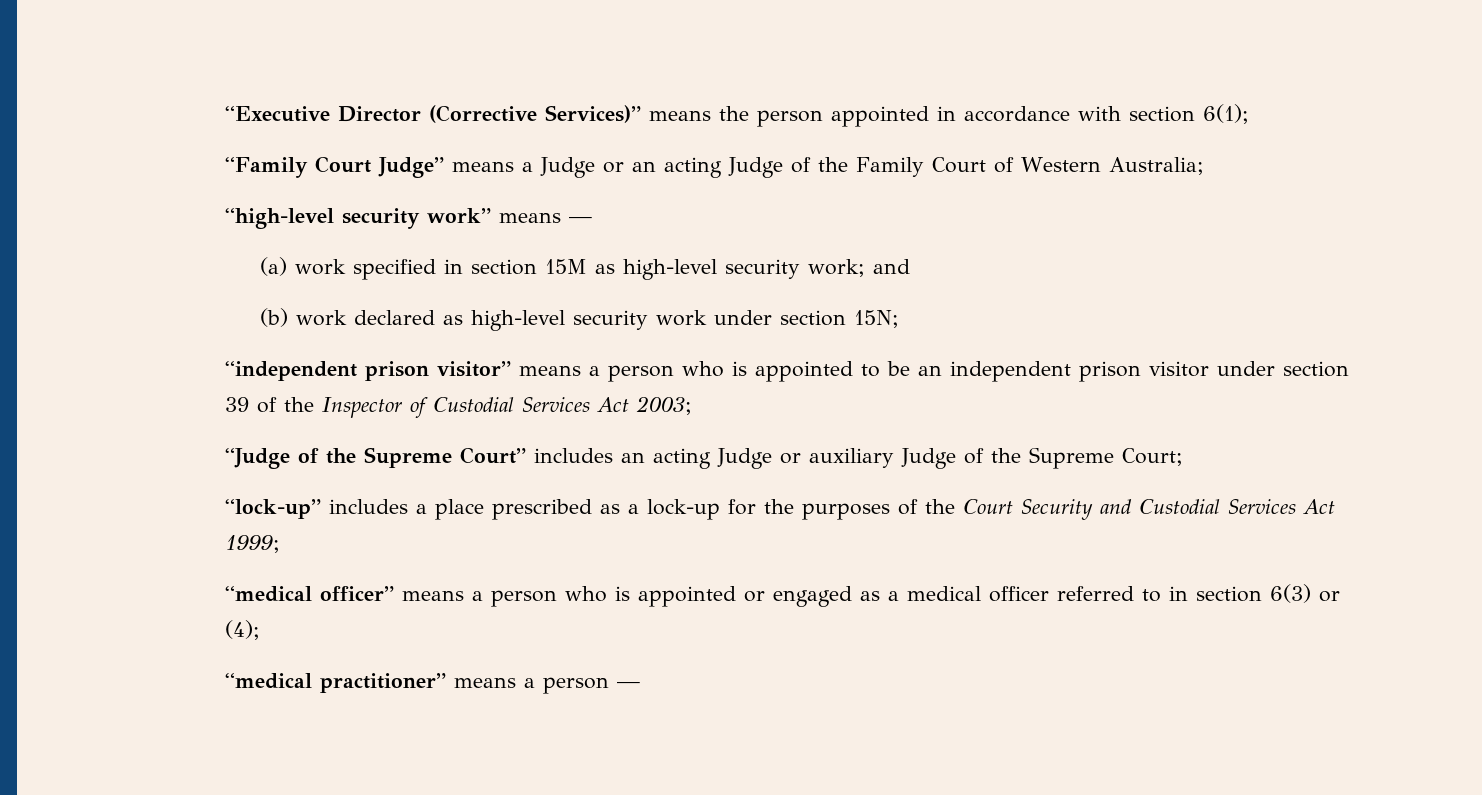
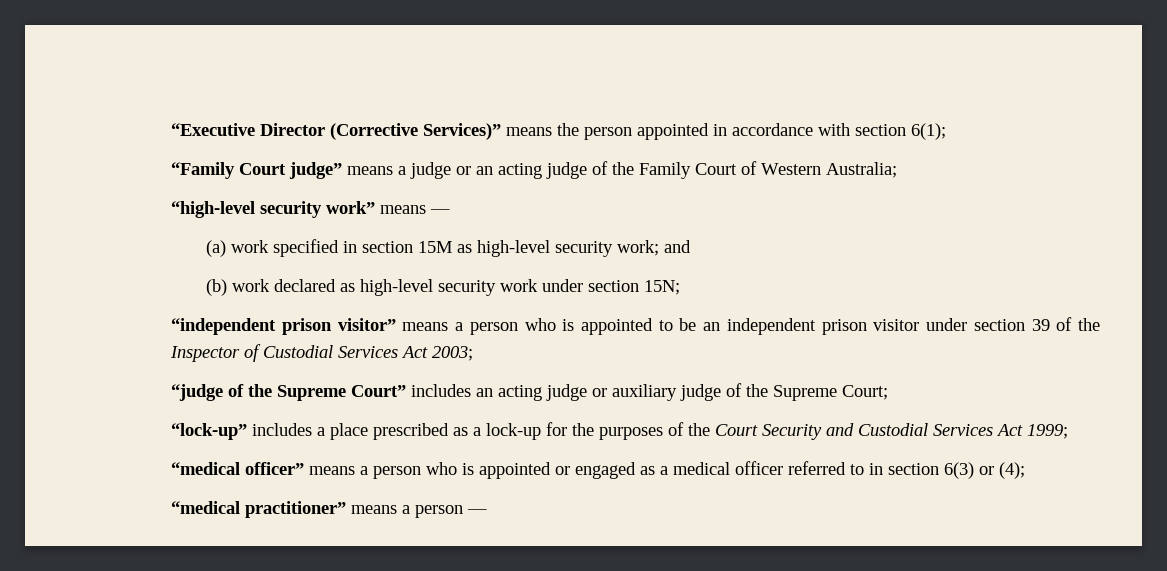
[377,157,595,178] Judge” means a Judge -> [289,162,452,179] judge” means a judge
[727,157,783,178] Judge -> [546,162,588,179] judge
[224,448,290,469] “Judge -> [171,384,224,401] “judge
[716,448,772,469] Judge -> [546,384,588,401] judge
[900,448,956,469] Judge -> [680,384,722,401] judge

